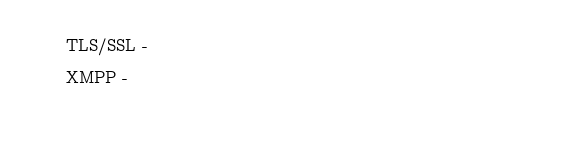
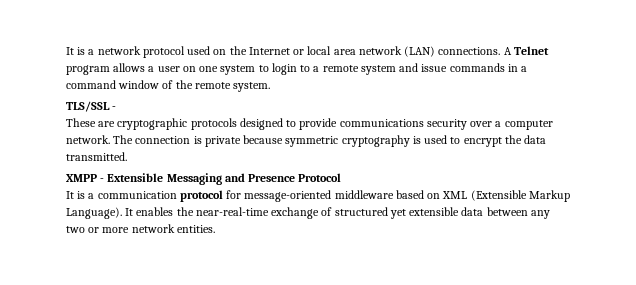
[66,38,148,56] [66,71,128,83] TLS/SSL - // XMPP - -> [66,46,549,58] [66,63,528,75] [66,80,271,92] [66,101,117,112] [66,118,553,130] [66,135,547,147] [66,152,127,161] [66,173,342,185] [66,190,570,202] [66,207,550,219] [66,224,215,233] It is a network protocol used on the Internet or local area network (LAN) connections. A Telnet program allows a user on one system to login to a remote system and issue commands in a command window of the remote system. // TLS/SSL - // These are cryptographic protocols designed to provide communications security over a computer network. The connection is private because symmetric cryptography is used to encrypt the data transmitted. // XMPP - Extensible Messaging and Presence Protocol // It is a communication protocol for message-oriented middleware based on XML (Extensible Markup Language). It enables the near-real-time exchange of structured yet extensible data between any two or more network entities.

